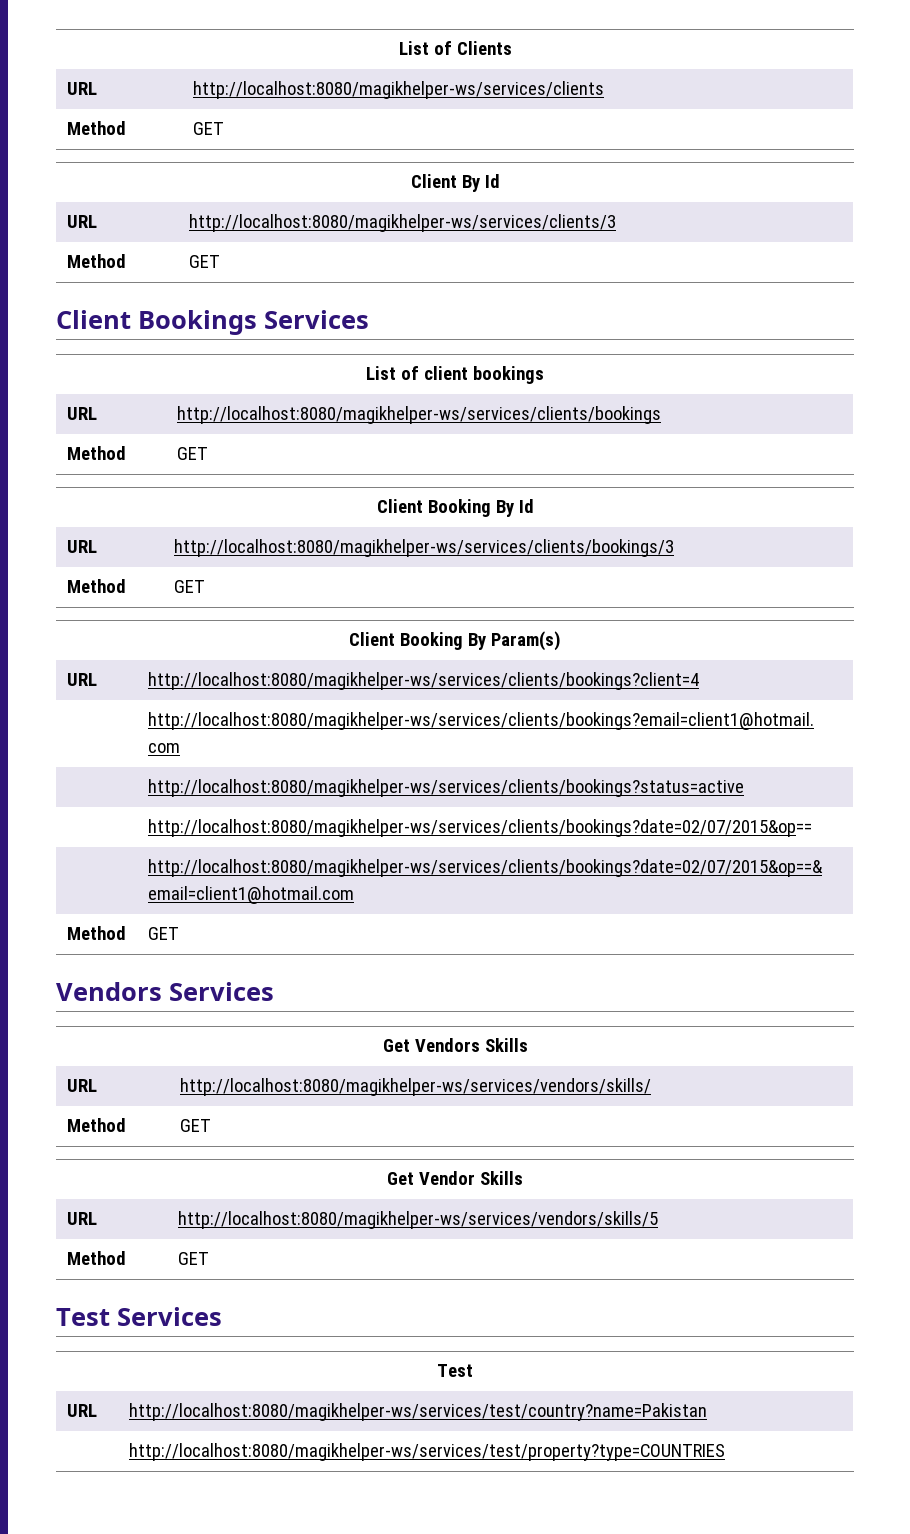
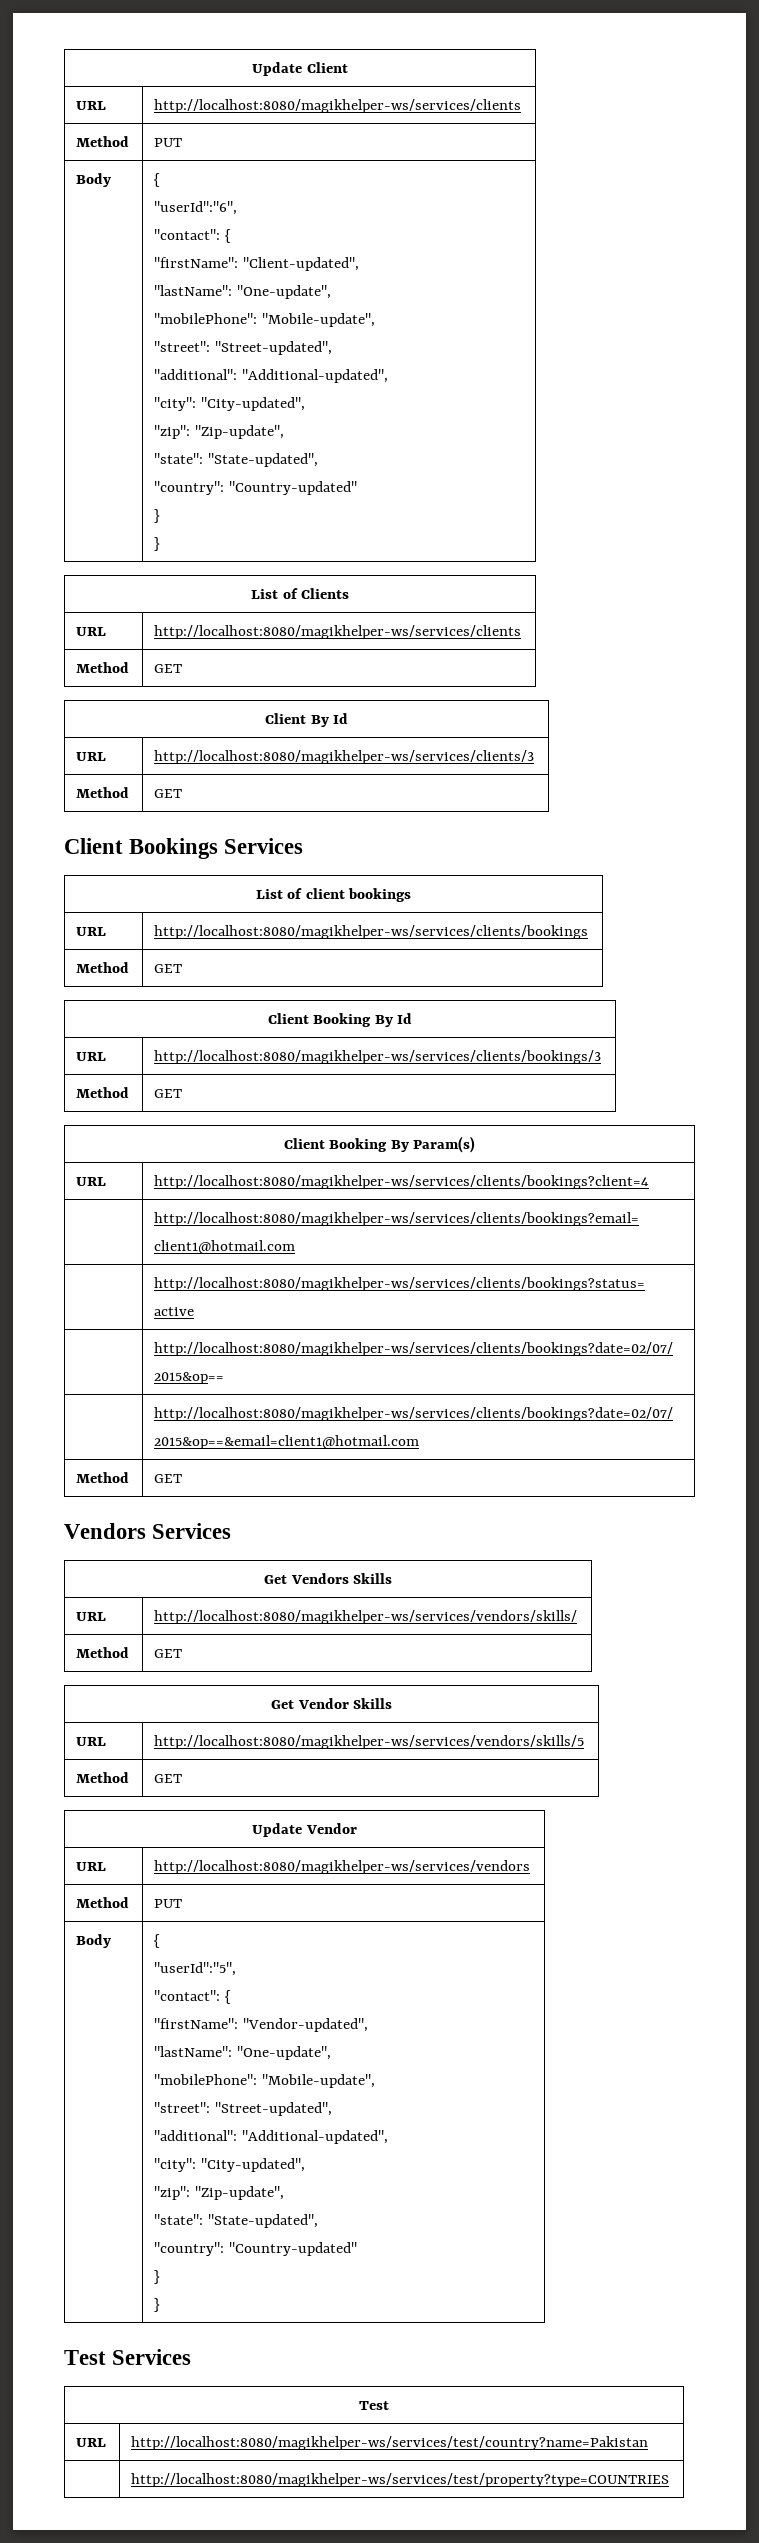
(398, 48) none -> [252,62,348,76] [76,101,107,110] [154,99,522,113] [76,136,130,147] [154,138,183,147] [76,173,112,187] [154,173,161,187] [154,201,238,215] [154,229,231,243] [154,257,359,271] [154,285,331,299] [154,313,375,327] [154,341,332,355] [154,369,388,383] [154,397,305,411] [154,425,284,439] [154,453,318,467] [154,481,357,495] [154,509,161,523] [154,537,161,551] Update Client // URL | http://localhost:8080/magikhelper-ws/services/clients // Method | PUT // Body | { // "userId":"6", // "contact": { // "firstName": "Client-updated", // "lastName": "One-update", // "mobilePhone": "Mobile-update", // "street": "Street-updated", // "additional": "Additional-updated", // "city": "City-updated", // "zip": "Zip-update", // "state": "State-updated", // "country": "Country-updated" // } // } //
(209, 1258) none -> [252,1823,357,1837] [76,1862,107,1871] [154,1860,531,1874] [76,1897,130,1908] [154,1899,183,1908] [76,1934,112,1948] [154,1934,161,1948] [154,1962,237,1976] [154,1990,231,2004] [154,2018,368,2032] [154,2046,331,2060] [154,2074,375,2088] [154,2102,332,2116] [154,2130,388,2144] [154,2158,305,2172] [154,2186,284,2200] [154,2214,318,2228] [154,2242,357,2256] [154,2270,161,2284] [154,2298,161,2312] // Update Vendor // URL | http://localhost:8080/magikhelper-ws/services/vendors // Method | PUT // Body | { // "userId":"5", // "contact": { // "firstName": "Vendor-updated", // "lastName": "One-update", // "mobilePhone": "Mobile-update", // "street": "Street-updated", // "additional": "Additional-updated", // "city": "City-updated", // "zip": "Zip-update", // "state": "State-updated", // "country": "Country-updated" // } // }

